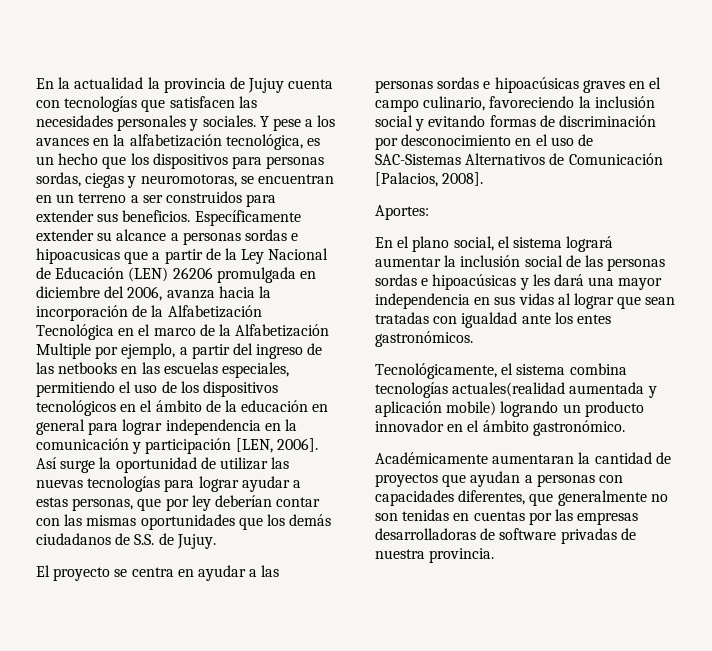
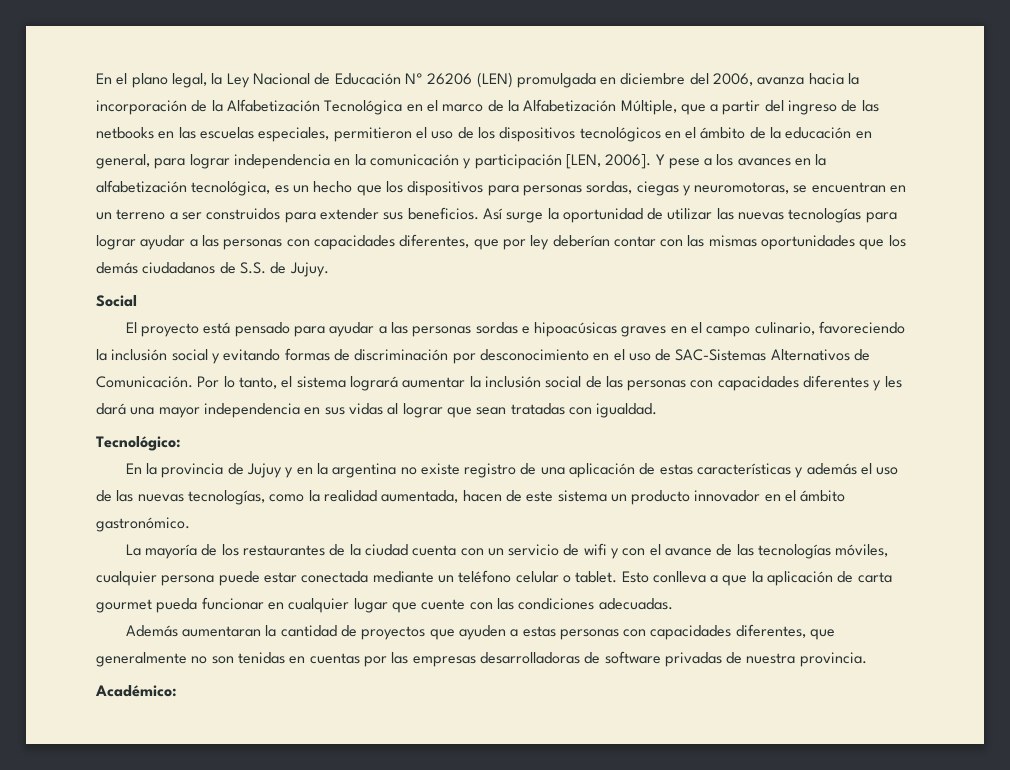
[36,77,334,93] [36,96,257,112] [36,115,256,131] En la actualidad la provincia de Jujuy cuenta con tecnologías que satisfacen las necesidades personales y sociales. -> [96,72,860,88] [96,99,879,115] [96,127,872,142] [96,154,652,169] En el plano legal, la Ley Nacional de Educación Nº 26206 (LEN) promulgada en diciembre del 2006, avanza hacia la incorporación de la Alfabetización Tecnológica en el marco de la Alfabetización Múltiple, que a partir del ingreso de las netbooks en las escuelas especiales, permitieron el uso de los dispositivos tecnológicos en el ámbito de la educación en general, para lograr independencia en la comunicación y participación [LEN, 2006].
[194,210,301,226] [36,229,299,245] [36,248,329,264] [36,267,316,283] [36,286,271,301] [36,305,262,321] [36,324,330,340] [36,343,323,359] [36,362,289,378] [36,381,278,397] [36,400,329,416] [36,419,297,435] [36,438,318,454] Específicamente extender su alcance a personas sordas e hipoacusicas que a partir de la Ley Nacional de Educación (LEN) 26206 promulgada en diciembre del 2006, avanza hacia la incorporación de la Alfabetización Tecnológica en el marco de la Alfabetización Multiple por ejemplo, a partir del ingreso de las netbooks en las escuelas especiales, permitiendo el uso de los dispositivos tecnológicos en el ámbito de la educación en general para lograr independencia en la comunicación y participación [LEN, 2006]. -> (479, 213) none
[36,497,134,511] estas personas, -> [201,234,470,250] las personas con capacidades diferentes,
(216, 541) none -> [96,295,137,307] // Social
[114,567,194,577] se centra en -> [203,322,325,337] está pensado para
[568,153,663,165] [375,172,484,187] [375,205,429,220] [375,236,494,252] Comunicación [Palacios, 2008]. // Aportes: // En el plano social, -> [96,376,277,389] Comunicación. Por lo tanto,
[375,274,517,290] sordas e hipoacúsicas -> [690,375,870,391] con capacidades diferentes
[461,312,611,328] [375,331,473,347] [375,363,627,379] [375,382,657,398] [375,401,559,417] igualdad ante los entes gastronómicos. // Tecnológicamente, el sistema combina tecnologías actuales(realidad aumentada y aplicación mobile) logrando -> [596,403,658,418] [96,436,181,451] [125,463,899,478] [96,490,607,505] igualdad. // Tecnológico: // En la provincia de Jujuy y en la argentina no existe registro de una aplicación de estas características y además el uso de las nuevas tecnologías, como la realidad aumentada, hacen de este sistema
[375,452,488,464] Académicamente -> [125,543,889,559] [96,570,892,586] [96,597,673,613] [125,625,178,637] La mayoría de los restaurantes de la ciudad cuenta con un servicio de wifi y con el avance de las tecnologías móviles, cualquier persona puede estar conectada mediante un teléfono celular o tablet. Esto conlleva a que la aplicación de carta gourmet pueda funcionar en cualquier lugar que cuente con las condiciones adecuadas. // Además
[470,471,533,487] ayudan a -> [458,625,556,640] ayuden a estas
(495, 555) none -> [95,685,177,697] // Académico:

